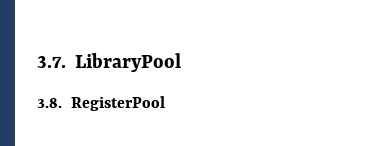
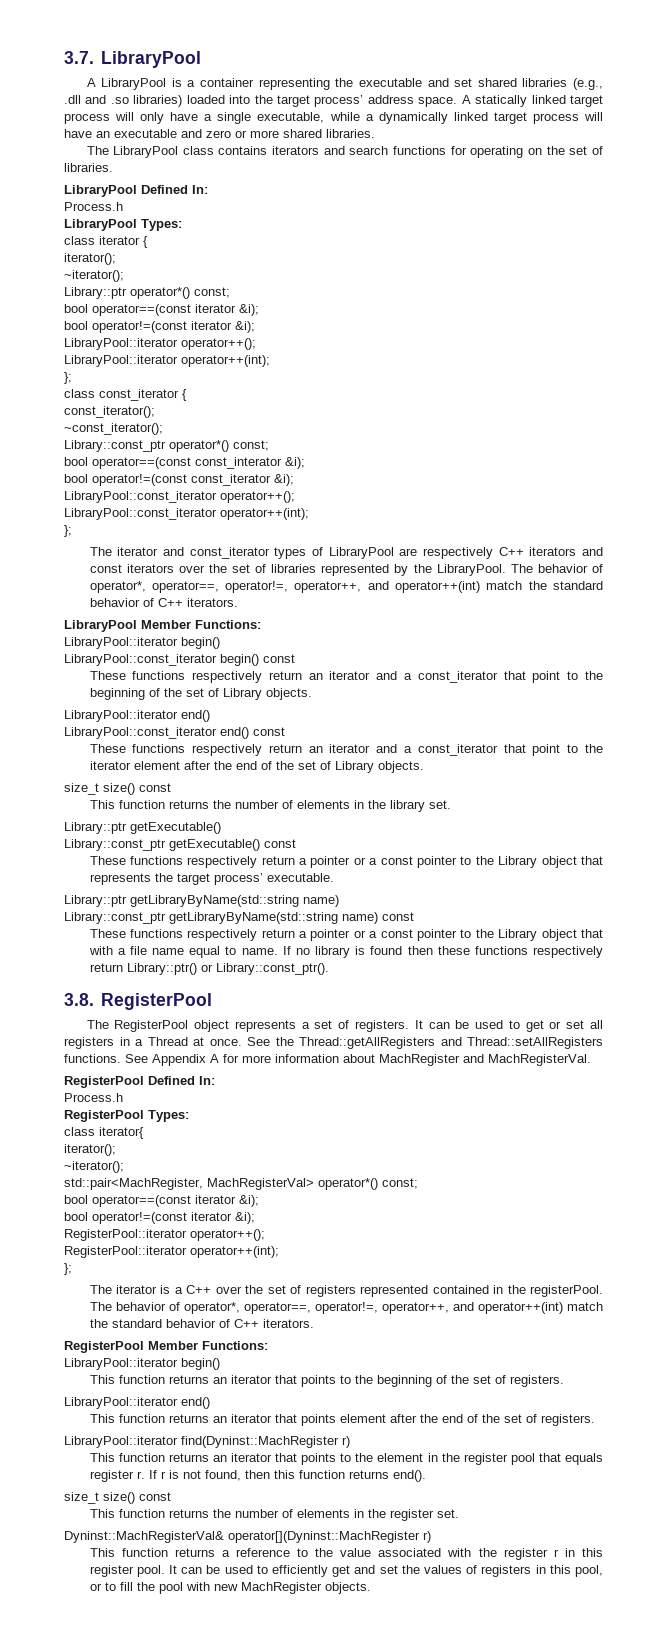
[37,96,165,111] 3.8. RegisterPool -> [86,78,603,90] [64,95,603,107] [64,112,604,124] [64,129,375,138] [86,146,604,158] [64,163,113,172] [64,185,208,197] [64,202,123,211] [64,219,182,231] [64,236,148,248] [64,253,116,265] [64,270,124,282] [64,287,230,299] [64,304,259,316] [64,321,255,333] [64,338,256,350] [64,355,270,367] [64,372,72,384] [64,389,187,401] [64,406,155,418] [64,423,163,435] [64,440,269,452] [64,457,305,469] [64,474,294,486] [64,491,295,503] [64,508,309,520] [64,525,72,537] [89,547,603,559] [89,564,603,576] [89,581,603,593] [89,598,238,607] [64,620,261,632] [64,637,220,649] [64,654,295,666] [89,671,603,683] [89,688,312,700] [64,710,210,722] [64,727,285,739] [89,744,603,756] [89,761,424,773] [64,783,171,795] [89,800,451,812] [64,822,221,834] [64,839,296,851] [89,856,604,868] [89,873,334,885] [64,895,339,907] [64,912,414,924] [89,929,604,941] [88,946,603,958] [89,963,329,975] [64,993,212,1010] [86,1020,603,1032] [64,1037,603,1049] [64,1054,591,1066] [64,1076,215,1088] [64,1093,123,1102] [64,1110,189,1122] [64,1127,144,1139] [64,1144,116,1156] [64,1161,124,1173] [64,1178,418,1190] [64,1195,259,1207] [64,1212,255,1224] [64,1229,265,1241] [64,1246,279,1258] [64,1263,72,1275] [89,1285,603,1297] [89,1302,603,1314] [89,1319,314,1328] [64,1341,268,1353] [64,1358,220,1370] [89,1375,564,1387] [64,1397,210,1409] [89,1414,595,1426] [64,1436,350,1448] [89,1453,603,1465] [89,1470,426,1482] [64,1492,171,1504] [89,1509,459,1521] [64,1531,431,1543] [89,1548,603,1560] [89,1565,603,1577] [89,1582,371,1594] A LibraryPool is a container representing the executable and set shared libraries (e.g., .dll and .so libraries) loaded into the target process’ address space. A statically linked target process will only have a single executable, while a dynamically linked target process will have an executable and zero or more shared libraries. // The LibraryPool class contains iterators and search functions for operating on the set of libraries. // LibraryPool Defined In: // Process.h // LibraryPool Types: // class iterator { // iterator(); // ~iterator(); // Library::ptr operator*() const; // bool operator==(const iterator &i); // bool operator!=(const iterator &i); // LibraryPool::iterator operator++(); // LibraryPool::iterator operator++(int); // }; // class const_iterator { // const_iterator(); // ~const_iterator(); // Library::const_ptr operator*() const; // bool operator==(const const_interator &i); // bool operator!=(const const_iterator &i); // LibraryPool::const_iterator operator++(); // LibraryPool::const_iterator operator++(int); // }; // The iterator and const_iterator types of LibraryPool are respectively C++ iterators and const iterators over the set of libraries represented by the LibraryPool. The behavior of operator*, operator==, operator!=, operator++, and operator++(int) match the standard behavior of C++ iterators. // LibraryPool Member Functions: // LibraryPool::iterator begin() // LibraryPool::const_iterator begin() const // These functions respectively return an iterator and a const_iterator that point to the beginning of the set of Library objects. // LibraryPool::iterator end() // LibraryPool::const_iterator end() const // These functions respectively return an iterator and a const_iterator that point to the iterator element after the end of the set of Library objects. // size_t size() const // This function returns the number of elements in the library set. // Library::ptr getExecutable() // Library::const_ptr getExecutable() const // These functions respectively return a pointer or a const pointer to the Library object that represents the target process’ executable. // Library::ptr getLibraryByName(std::string name) // Library::const_ptr getLibraryByName(std::string name) const // These functions respectively return a pointer or a const pointer to the Library object that with a file name equal to name. If no library is found then these functions respectively return Library::ptr() or Library::const_ptr(). // 3.8. RegisterPool // The RegisterPool object represents a set of registers. It can be used to get or set all registers in a Thread at once. See the Thread::getAllRegisters and Thread::setAllRegisters functions. See Appendix A for more information about MachRegister and MachRegisterVal. // RegisterPool Defined In: // Process.h // RegisterPool Types: // class iterator{ // iterator(); // ~iterator(); // std::pair<MachRegister, MachRegisterVal> operator*() const; // bool operator==(const iterator &i); // bool operator!=(const iterator &i); // RegisterPool::iterator operator++(); // RegisterPool::iterator operator++(int); // }; // The iterator is a C++ over the set of registers represented contained in the registerPool. The behavior of operator*, operator==, operator!=, operator++, and operator++(int) match the standard behavior of C++ iterators. // RegisterPool Member Functions: // LibraryPool::iterator begin() // This function returns an iterator that points to the beginning of the set of registers. // LibraryPool::iterator end() // This function returns an iterator that points element after the end of the set of registers. // LibraryPool::iterator find(Dyninst::MachRegister r) // This function returns an iterator that points to the element in the register pool that equals register r. If r is not found, then this function returns end(). // size_t size() const // This function returns the number of elements in the register set. // Dyninst::MachRegisterVal& operator[](Dyninst::MachRegister r) // This function returns a reference to the value associated with the register r in this register pool. It can be used to efficiently get and set the values of registers in this pool, or to fill the pool with new MachRegister objects.

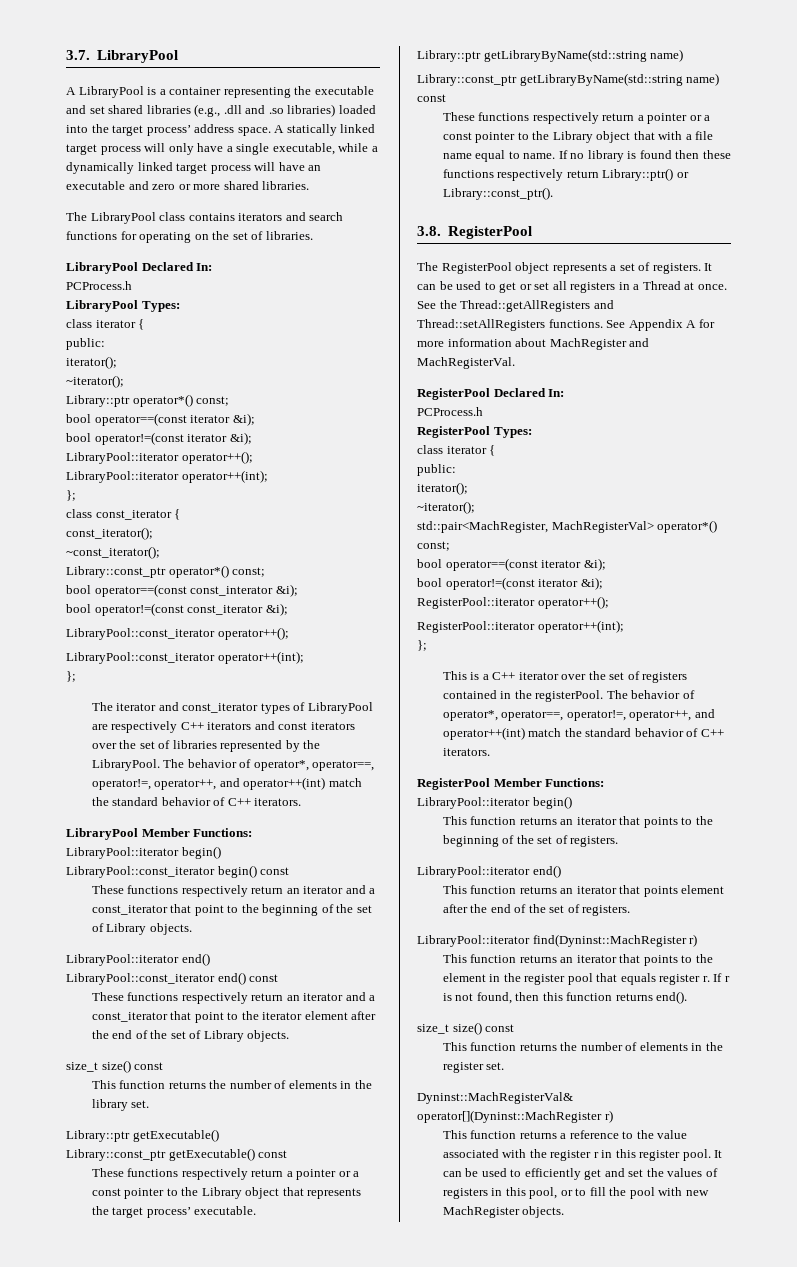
[141,185,208,194] [64,202,123,211] Defined In: // Process.h -> [141,262,213,271] [66,281,132,290] Declared In: // PCProcess.h
(148, 242) none -> [66,338,105,350] // public:
[148,1076,215,1085] [64,1093,123,1102] Defined In: // Process.h -> [493,388,565,397] [417,407,483,416] Declared In: // PCProcess.h
[99,1127,144,1139] iterator{ -> [446,445,496,456] [417,464,456,476] iterator { // public:
[89,1285,157,1294] The iterator -> [442,671,467,680] This
(212, 1289) none -> [518,672,559,680] iterator
[360,1285,429,1297] represented -> (688, 677) none

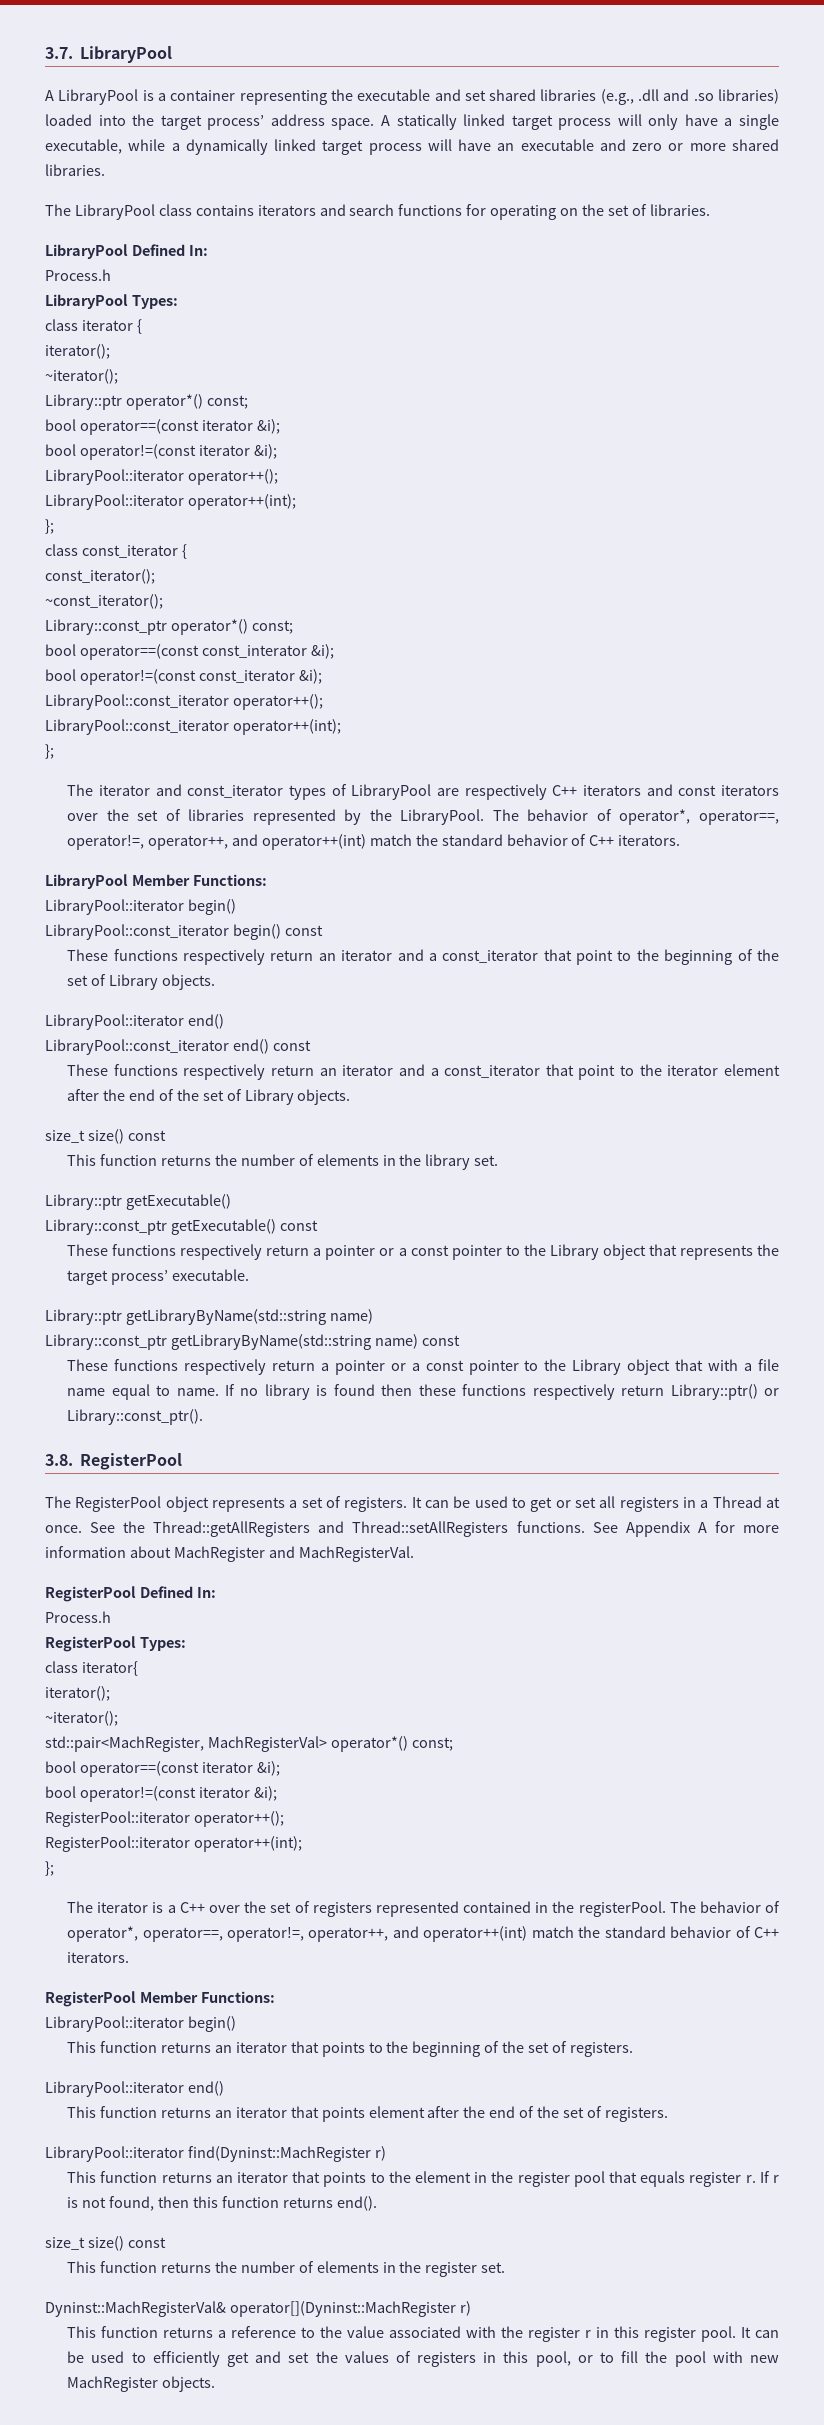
[141,262,213,271] [66,281,132,290] Declared In: // PCProcess.h -> [131,244,208,256] [45,269,111,281] Defined In: // Process.h
[66,338,105,350] // public: -> (142, 326) none
[493,388,565,397] [417,407,483,416] Declared In: // PCProcess.h -> [139,1586,216,1598] [45,1611,111,1623] Defined In: // Process.h
[446,445,496,456] [417,464,456,476] iterator { // public: -> [81,1661,138,1676] iterator{
[442,671,467,680] This -> [67,1901,149,1913] The iterator
[518,672,559,680] iterator -> (205, 1907) none
(688, 677) none -> [375,1901,459,1917] represented

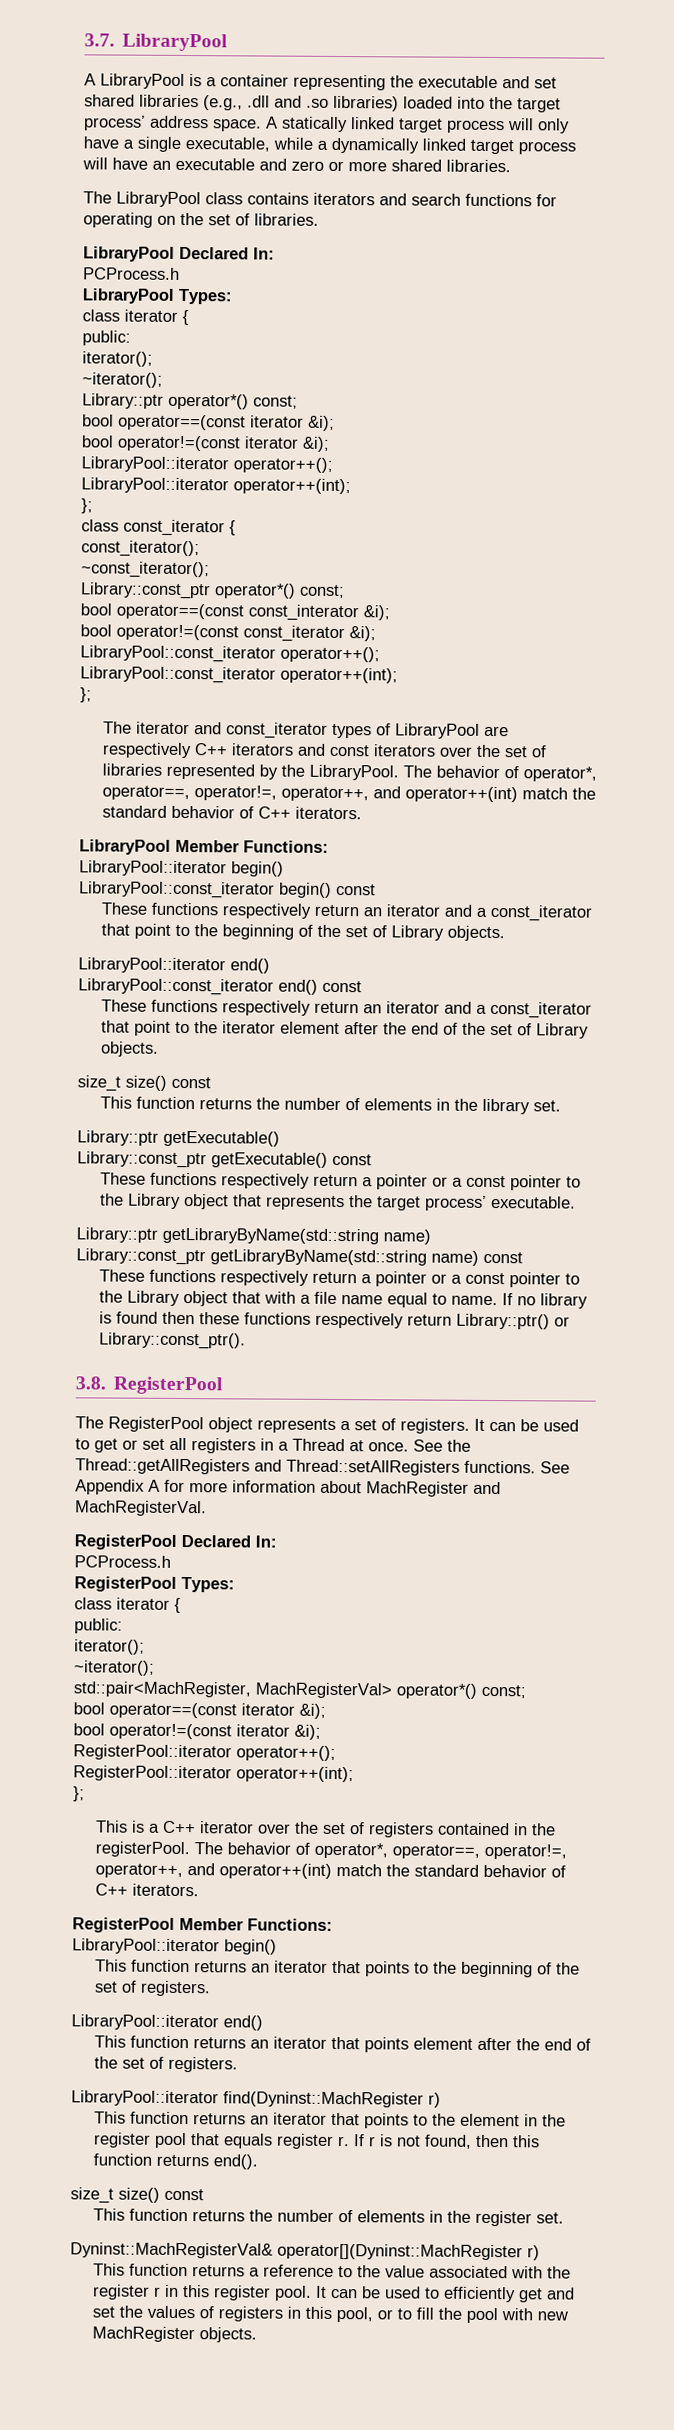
[131,244,208,256] [45,269,111,281] Defined In: // Process.h -> [179,246,275,260] [83,267,180,280] Declared In: // PCProcess.h
(142, 326) none -> [82,330,131,346] // public:
[139,1586,216,1598] [45,1611,111,1623] Defined In: // Process.h -> [181,1535,277,1548] [74,1555,171,1568] Declared In: // PCProcess.h
[81,1661,138,1676] iterator{ -> [116,1597,181,1613] [74,1618,123,1634] iterator { // public:
[67,1901,149,1913] The iterator -> [96,1820,129,1833] This
(205, 1907) none -> [200,1821,255,1834] iterator
[375,1901,459,1917] represented -> (435, 1830) none

